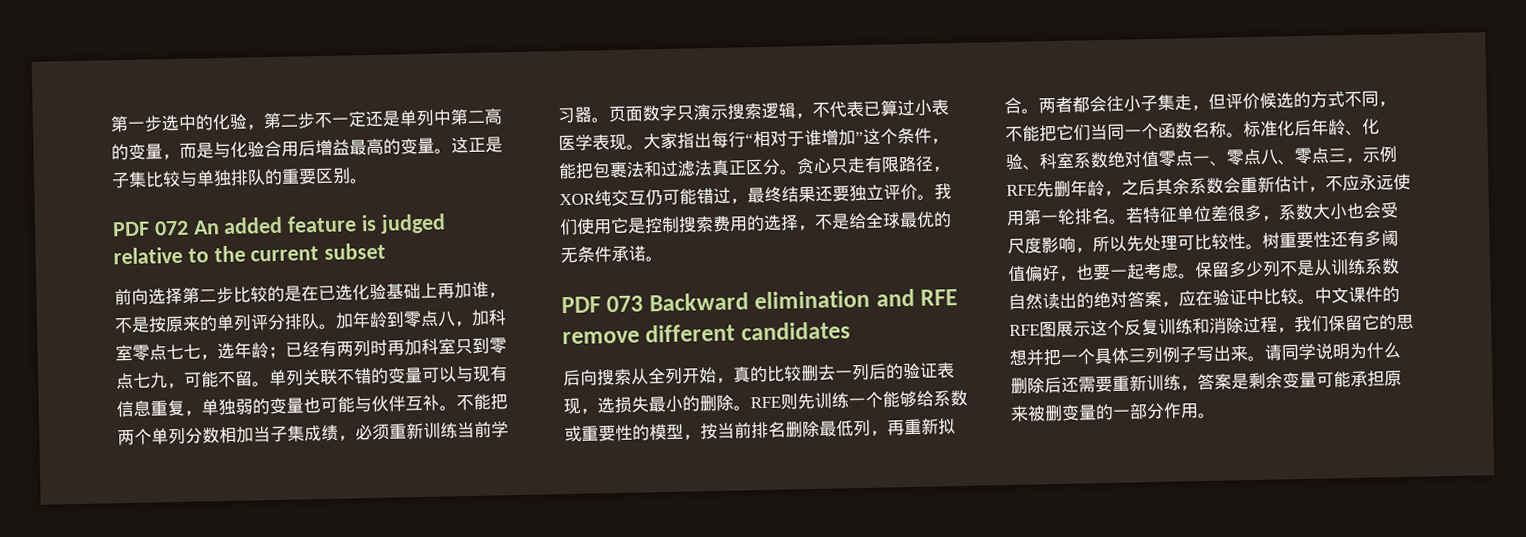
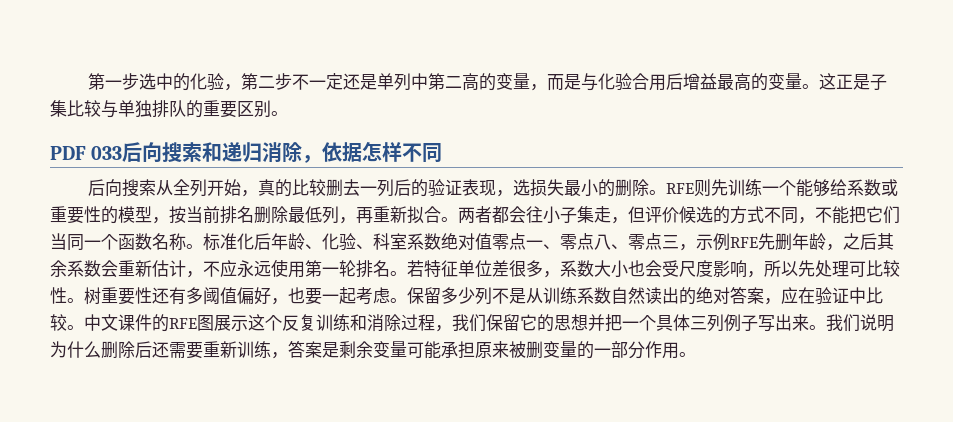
[153,213,446,236] [113,242,387,265] [114,281,506,306] [114,309,507,334] [115,337,507,362] [116,365,508,390] [116,393,508,418] [117,421,509,446] [557,99,949,124] [558,127,949,151] [558,155,951,180] [559,183,952,207] [559,211,952,236] [560,245,663,264] [561,288,959,314] [562,321,851,345] 072 An added feature is judged relative to the current subset // 前向选择第二步比较的是在已选化验基础上再加谁，不是按原来的单列评分排队。加年龄到零点八，加科室零点七七，选年龄；已经有两列时再加科室只到零点七九，可能不留。单列关联不错的变量可以与现有信息重复，单独弱的变量也可能与伙伴互补。不能把两个单列分数相加当子集成绩，必须重新训练当前学习器。页面数字只演示搜索逻辑，不代表已算过小表医学表现。大家指出每行“相对于谁增加”这个条件，能把包裹法和过滤法真正区分。贪心只走有限路径，XOR纯交互仍可能错过，最终结果还要独立评价。我们使用它是控制搜索费用的选择，不是给全球最优的无条件承诺。 // PDF 073 Backward elimination and RFE remove different candidates -> [91,142,443,163] 033后向搜索和递归消除，依据怎样不同
[1264,343,1316,361] 请同学 -> [826,314,860,332] 我们

